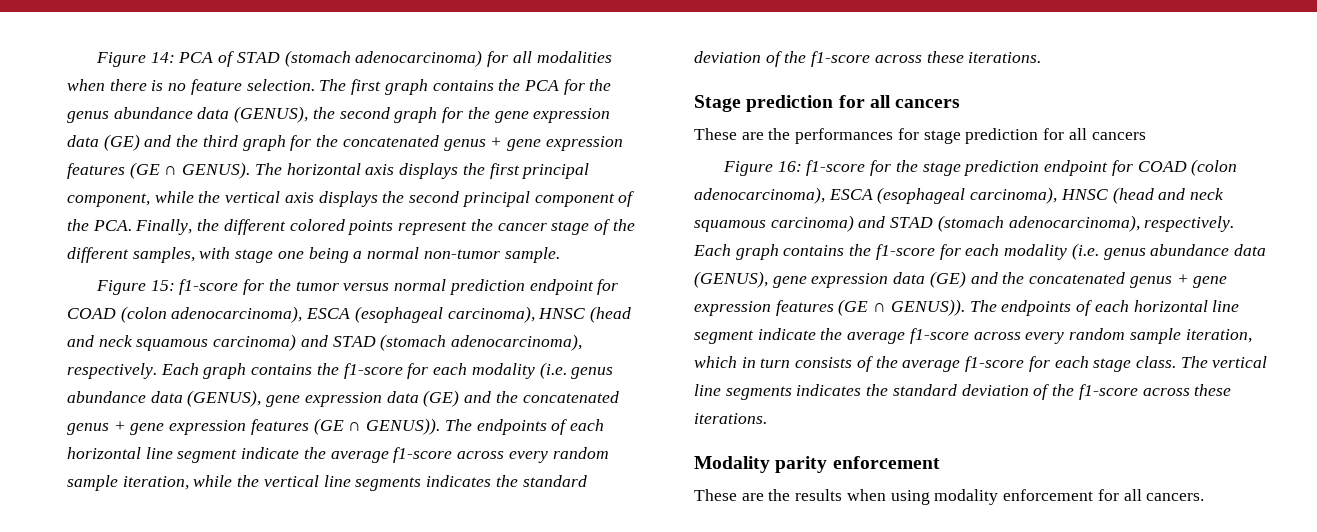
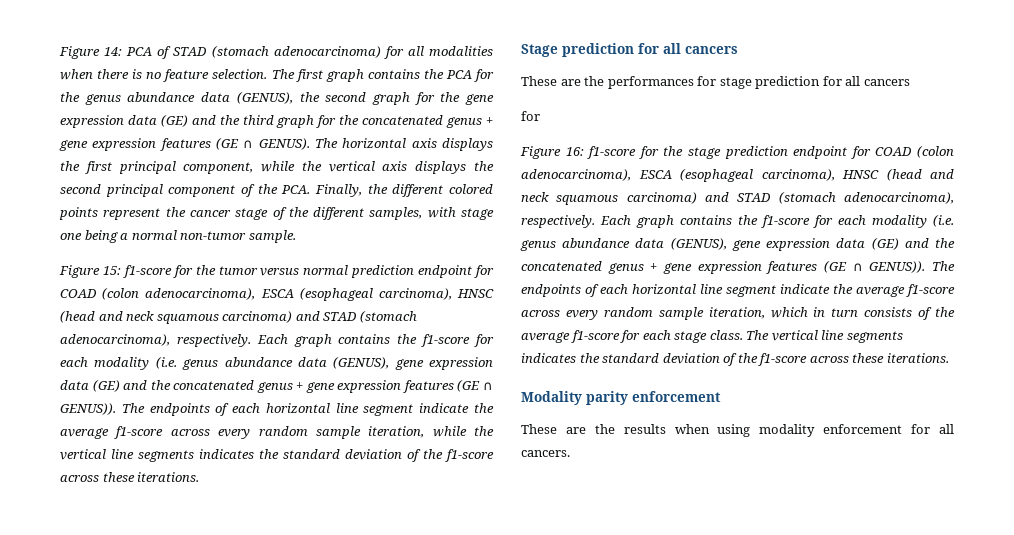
(1146, 136) none -> [521,111,540,121] // for

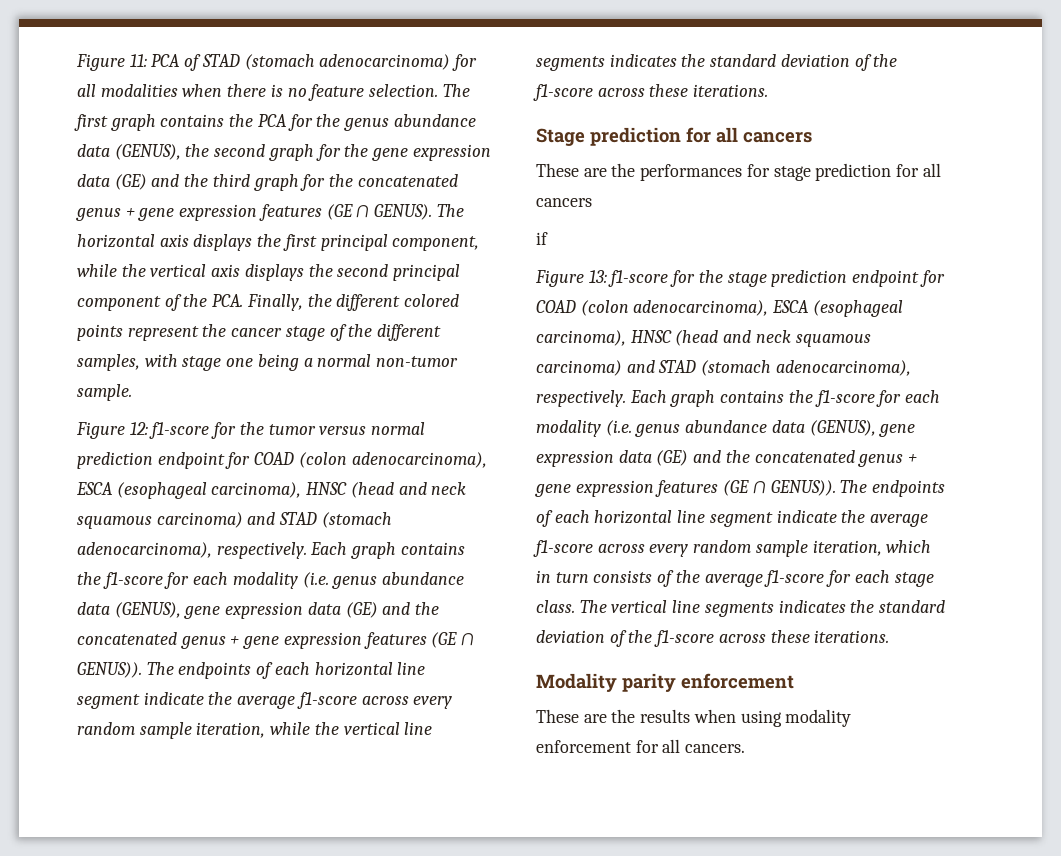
[59,46,123,59] Figure 14: -> [76,54,147,71] Figure 11:
[102,266,121,275] 15: -> [129,422,148,435] 12:
[521,111,540,121] [520,146,584,159] for // Figure 16: -> [536,232,548,245] [535,270,607,287] if // Figure 13:

